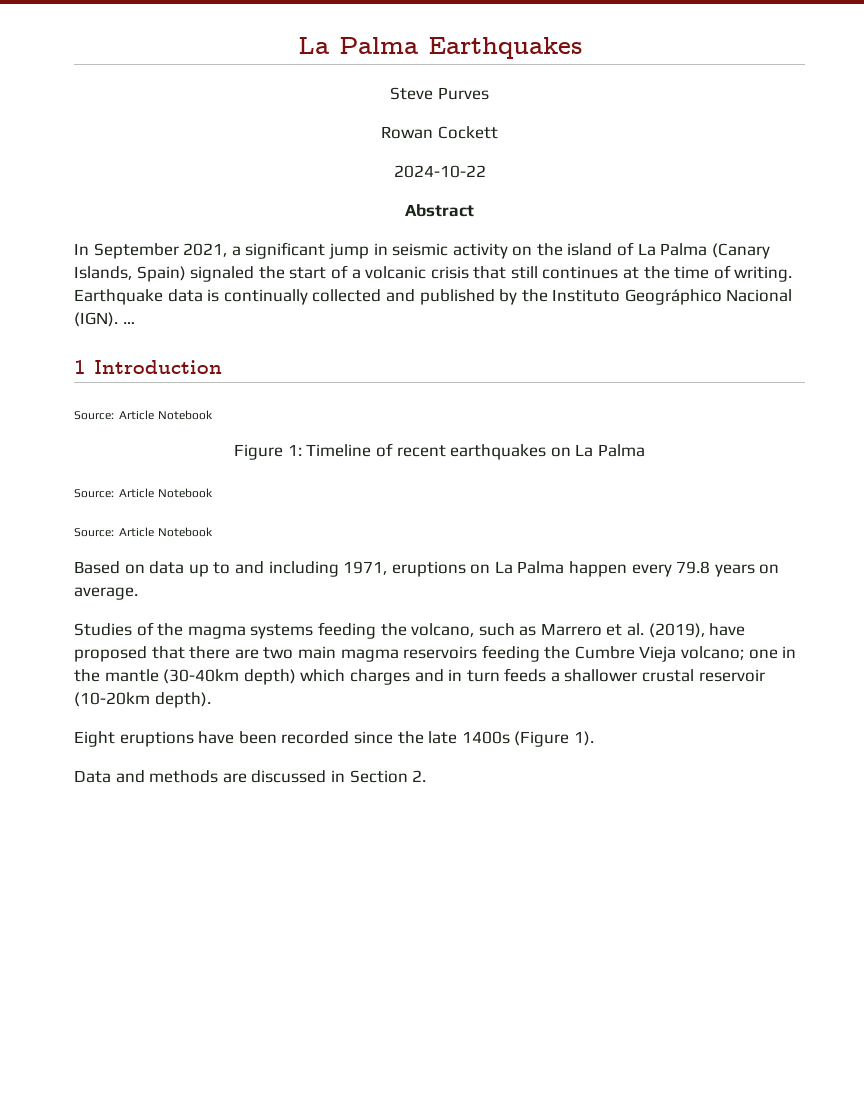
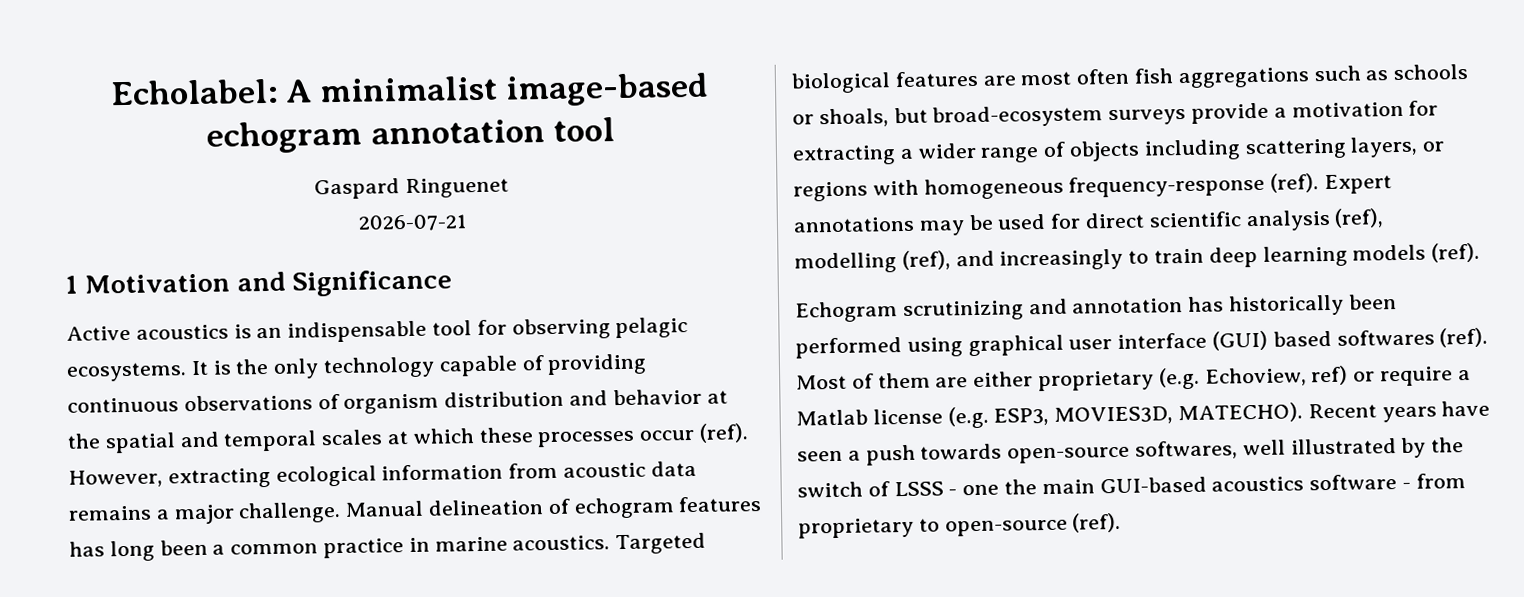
[297,37,582,59] [390,87,489,100] [381,126,498,139] [393,165,486,178] [405,204,474,217] [74,242,770,259] [74,265,793,282] [74,289,793,305] [74,312,135,327] [74,360,222,374] [74,410,214,420] [234,443,645,460] [74,488,214,498] [74,527,214,537] [74,561,780,577] [74,587,138,600] [74,622,746,639] [74,645,797,662] [74,668,765,685] [74,692,211,708] [74,731,594,747] [74,770,427,783] La Palma Earthquakes // Steve Purves // Rowan Cockett // 2024-10-22 // Abstract // In September 2021, a significant jump in seismic activity on the island of La Palma (Canary Islands, Spain) signaled the start of a volcanic crisis that still continues at the time of writing. Earthquake data is continually collected and published by the Instituto Geográphico Nacional (IGN). … // 1 Introduction // Source: Article Notebook // Figure 1: Timeline of recent earthquakes on La Palma // Source: Article Notebook // Source: Article Notebook // Based on data up to and including 1971, eruptions on La Palma happen every 79.8 years on average. // Studies of the magma systems feeding the volcano, such as Marrero et al. (2019), have proposed that there are two main magma reservoirs feeding the Cumbre Vieja volcano; one in the mantle (30-40km depth) which charges and in turn feeds a shallower crustal reservoir (10-20km depth). // Eight eruptions have been recorded since the late 1400s (Figure 1). // Data and methods are discussed in Section 2. -> [110,72,710,107] [206,117,615,154] [314,177,509,200] [357,214,467,232] [65,269,452,297] [66,317,689,343] [66,353,648,382] [67,388,728,414] [67,423,750,454] [68,460,697,489] [68,496,763,525] [69,532,707,562] [791,63,1469,94] [792,100,1439,128] [792,136,1445,166] [793,173,1393,202] [793,208,1385,236] [794,242,1481,274] [795,294,1397,323] [795,327,1489,359] [796,365,1471,392] [796,400,1491,429] [797,437,1465,466] [797,473,1466,498] [798,512,1122,539] Echolabel: A minimalist image-based echogram annotation tool // Gaspard Ringuenet // 2026-07-21 // 1 Motivation and Significance // Active acoustics is an indispensable tool for observing pelagic ecosystems. It is the only technology capable of providing continuous observations of organism distribution and behavior at the spatial and temporal scales at which these processes occur (ref). However, extracting ecological information from acoustic data remains a major challenge. Manual delineation of echogram features has long been a common practice in marine acoustics. Targeted biological features are most often fish aggregations such as schools or shoals, but broad-ecosystem surveys provide a motivation for extracting a wider range of objects including scattering layers, or regions with homogeneous frequency-response (ref). Expert annotations may be used for direct scientific analysis (ref), modelling (ref), and increasingly to train deep learning models (ref). // Echogram scrutinizing and annotation has historically been performed using graphical user interface (GUI) based softwares (ref). Most of them are either proprietary (e.g. Echoview, ref) or require a Matlab license (e.g. ESP3, MOVIES3D, MATECHO). Recent years have seen a push towards open-source softwares, well illustrated by the switch of LSSS - one the main GUI-based acoustics software - from proprietary to open-source (ref).

